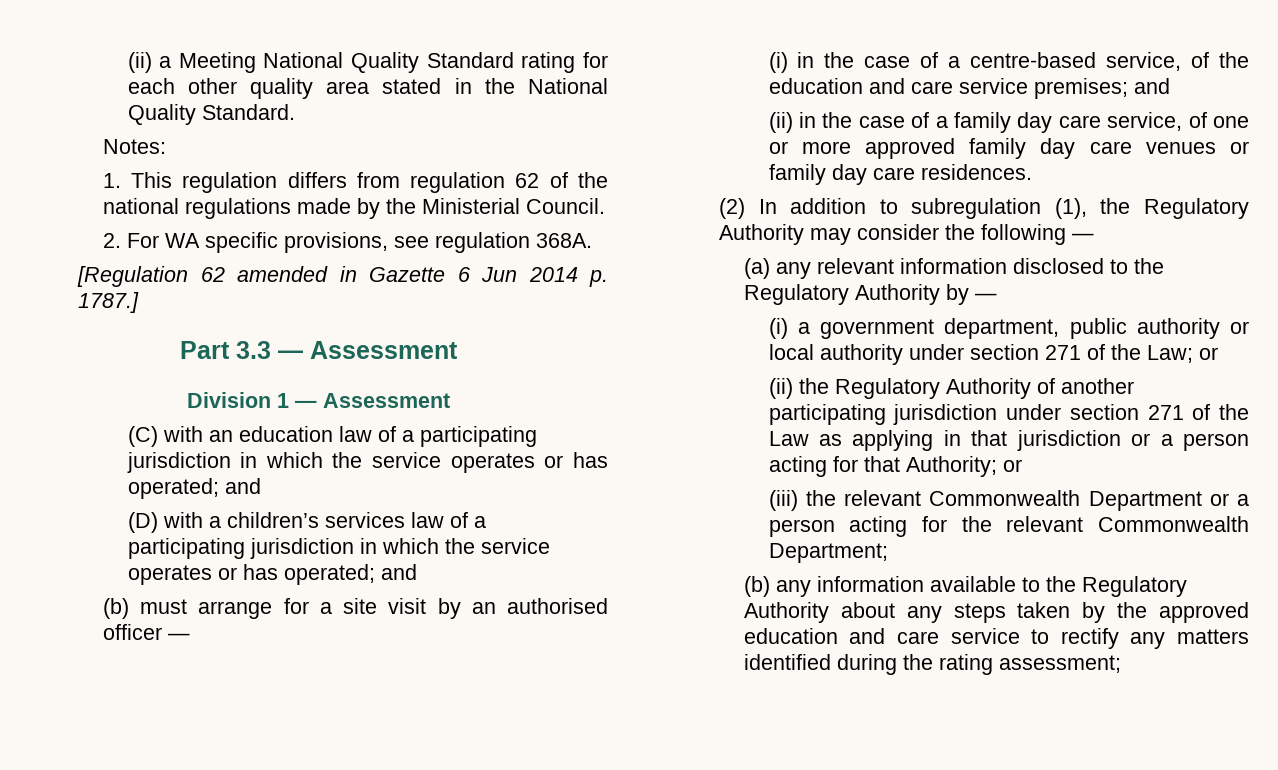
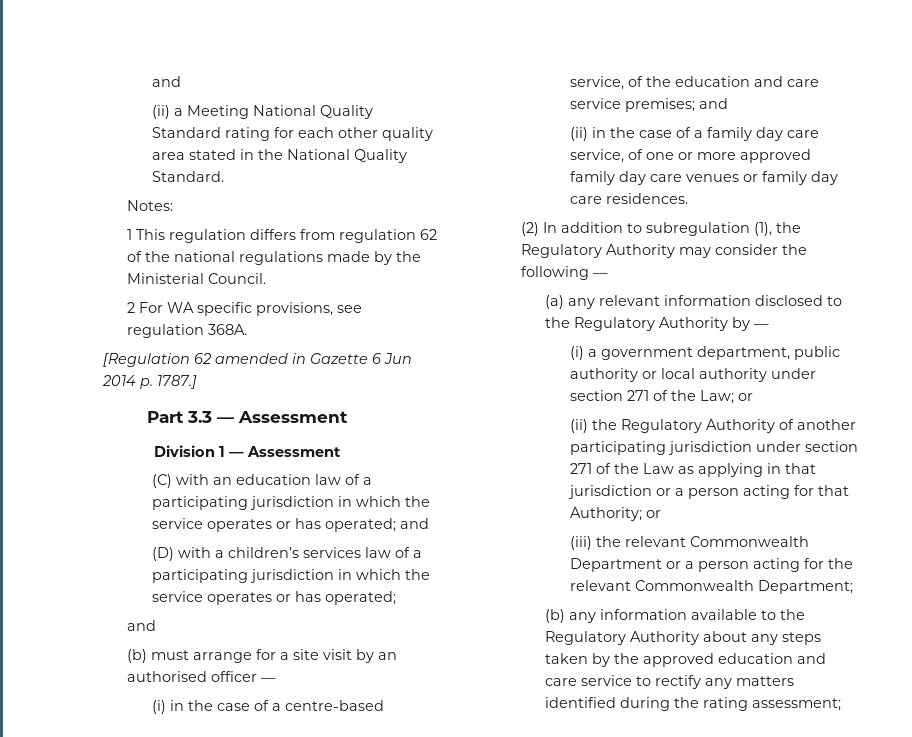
(127, 62) none -> [151,76,181,87] and //
[102,173,121,188] 1. -> [127,229,133,240] 1
[102,233,121,248] 2. -> [127,302,136,313] 2
(375, 574) none -> (396, 598) //

